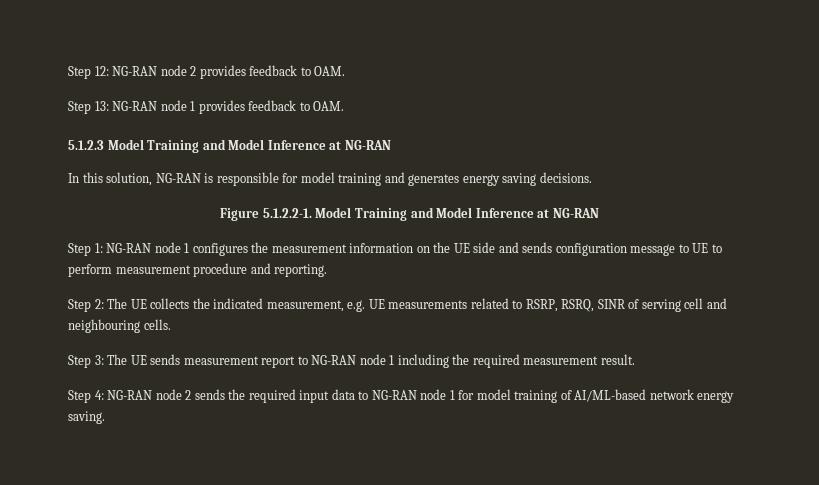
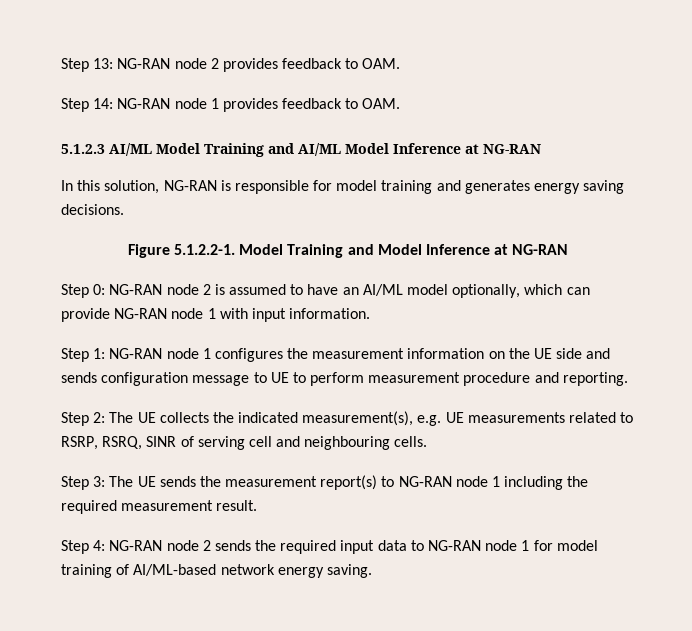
[68,66,109,79] Step 12: -> [61,58,114,72] Step 13:
[94,101,109,111] 13: -> [93,98,114,109] 14:
[107,139,226,153] Model Training and -> [109,143,341,157] AI/ML Model Training and AI/ML
(599, 213) none -> [61,284,590,298] [61,308,371,322] // Step 0: NG-RAN node 2 is assumed to have an AI/ML model optionally, which can provide NG-RAN node 1 with input information.
[266,300,344,312] measurement, -> [302,411,414,426] measurement(s),
[183,356,296,368] measurement report -> [199,475,378,490] the measurement report(s)

